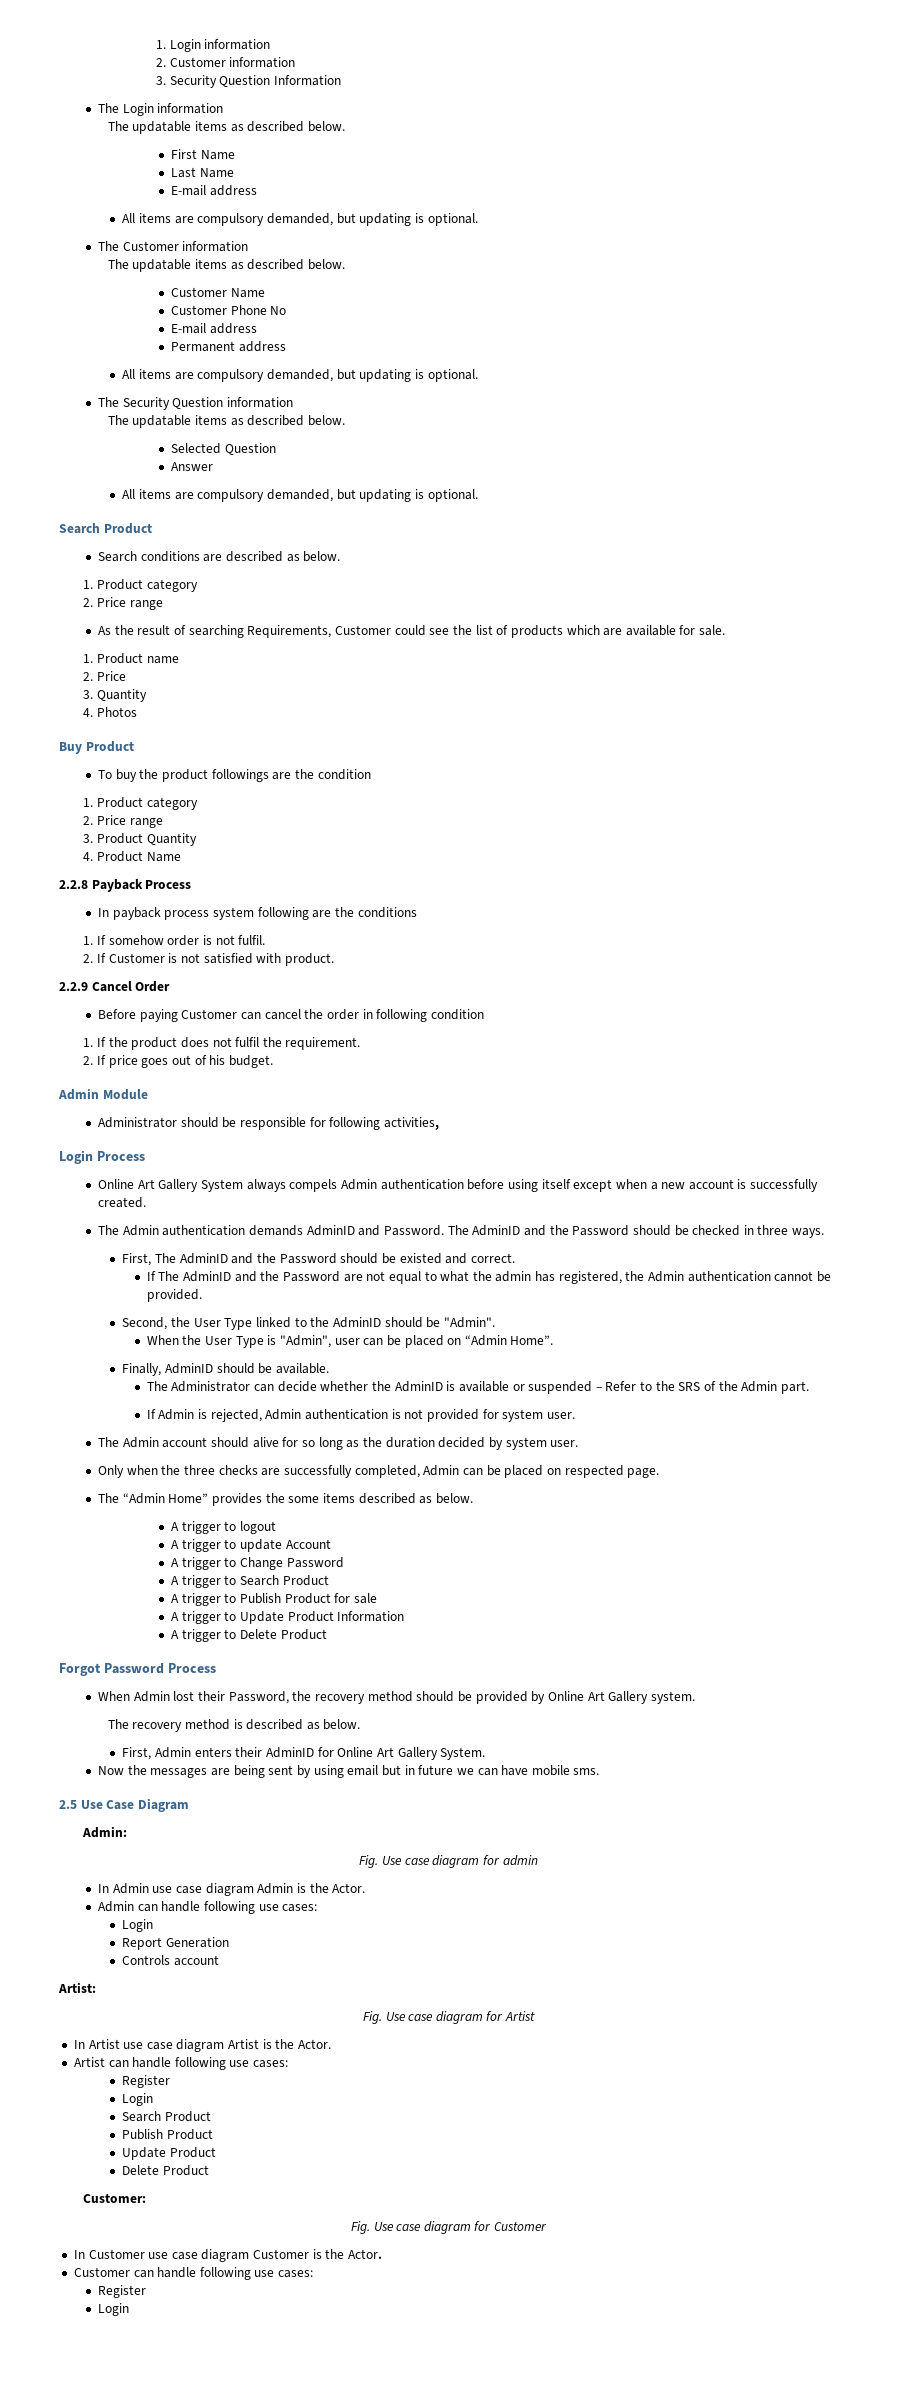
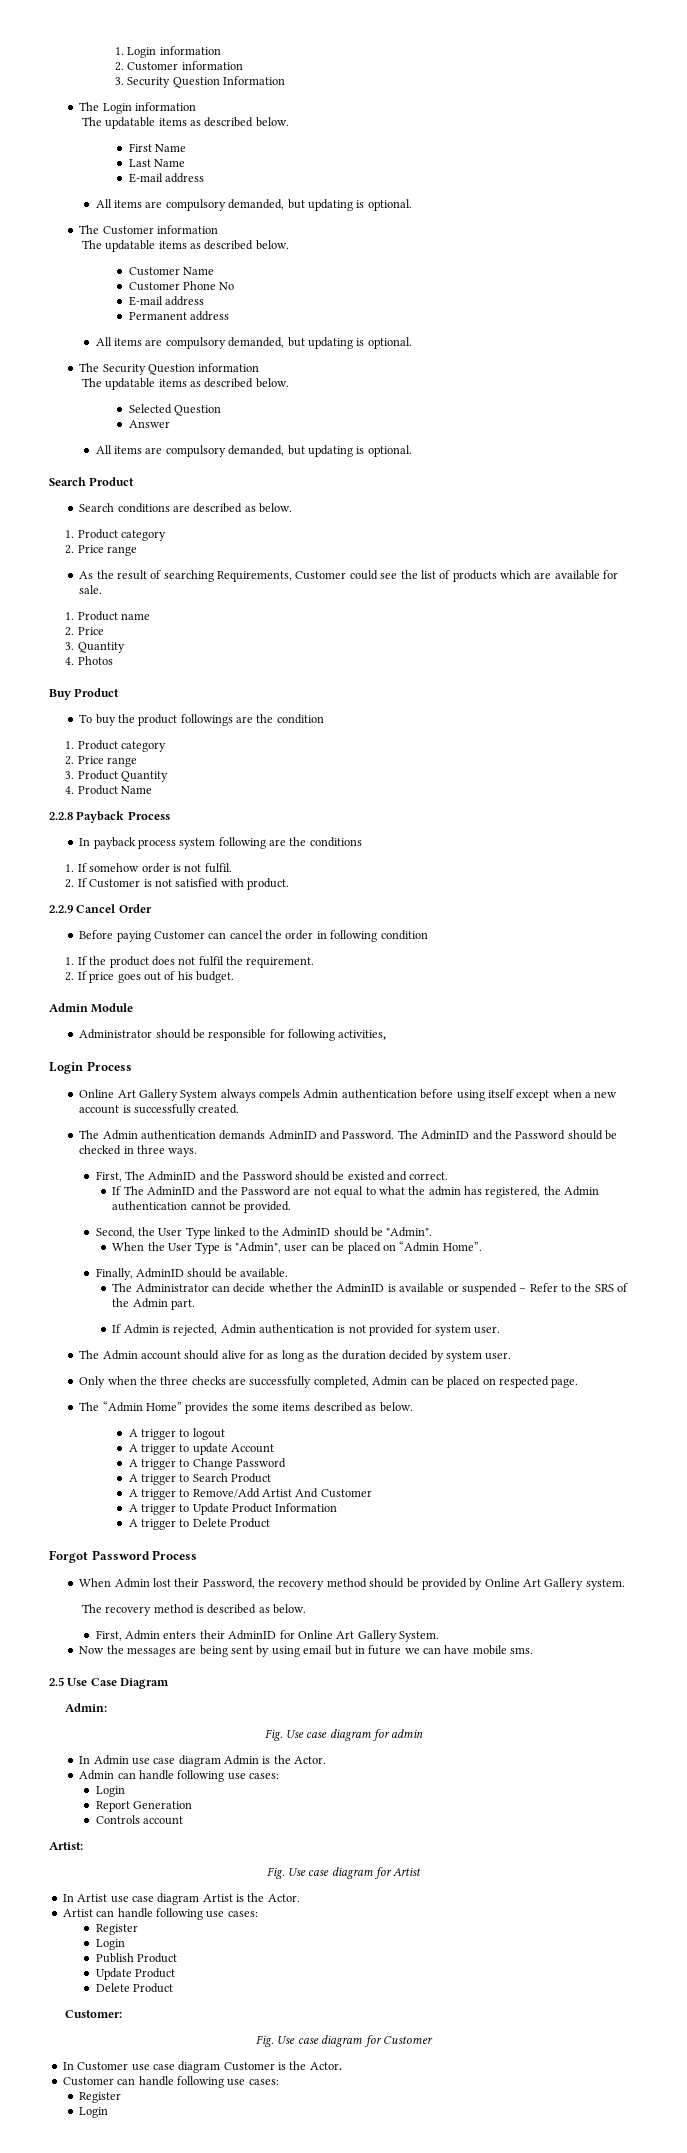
[302,1440,316,1447] so -> [267,1353,279,1359] as
[239,1593,377,1604] Publish Product for sale -> [192,1488,372,1498] Remove/Add Artist And Customer
[122,2111,212,2122] // Search Product -> (125, 1944) none

